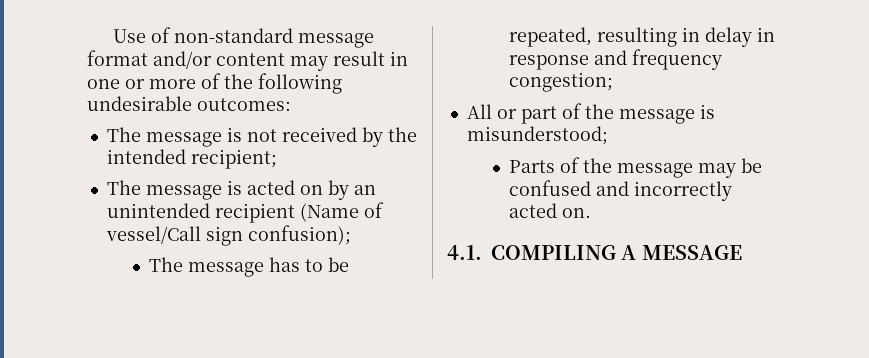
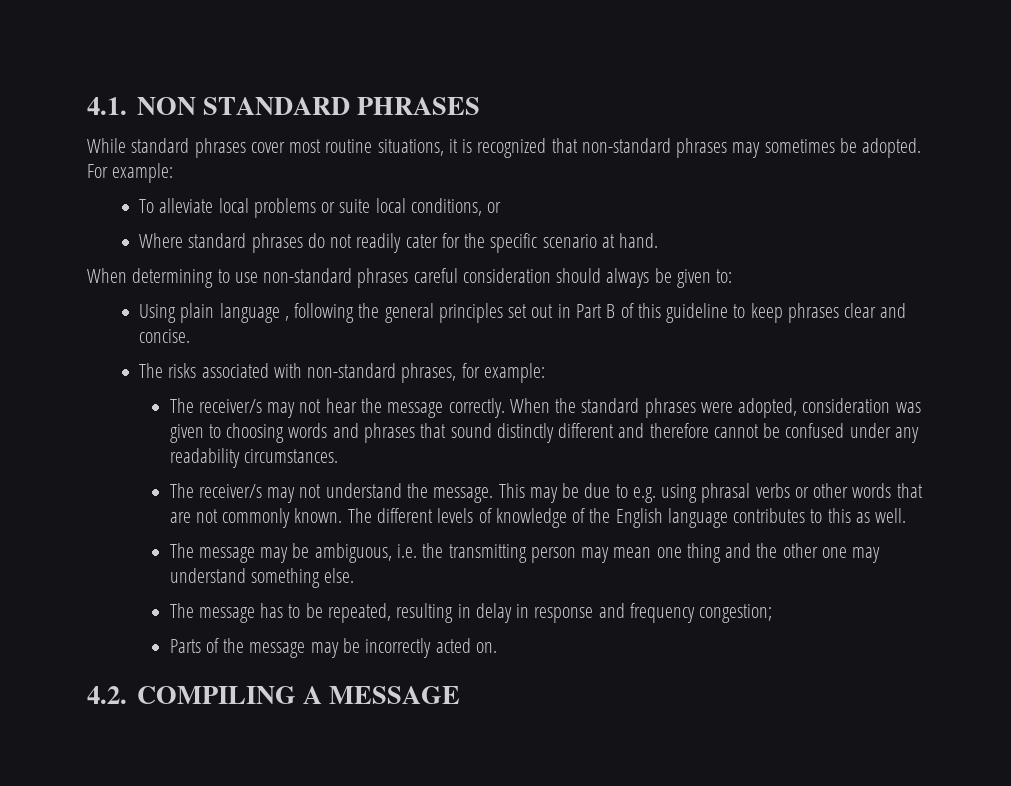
[113,27,375,48] [87,50,408,71] [87,73,342,94] [87,96,291,111] [106,127,417,147] [106,149,277,169] [106,180,376,200] [106,202,384,223] [105,225,351,246] Use of non-standard message format and/or content may result in one or more of the following undesirable outcomes: // The message is not received by the intended recipient; // The message is acted on by an unintended recipient (Name of vessel/Call sign confusion); -> [87,97,481,115] [87,138,922,158] [87,163,174,183] [139,198,502,218] [139,233,659,253] [87,268,733,288] [139,303,907,323] [139,329,191,343] [139,363,545,383] [169,398,921,418] [169,423,919,443] [169,448,338,468] [169,483,923,503] [169,508,907,528] [169,543,881,563] [169,568,355,588] 4.1. NON STANDARD PHRASES // While standard phrases cover most routine situations, it is recognized that non-standard phrases may sometimes be adopted. For example: // To alleviate local problems or suite local conditions, or // Where standard phrases do not readily cater for the specific scenario at hand. // When determining to use non-standard phrases careful consideration should always be given to: // Using plain language , following the general principles set out in Part B of this guideline to keep phrases clear and concise. // The risks associated with non-standard phrases, for example: // The receiver/s may not hear the message correctly. When the standard phrases were adopted, consideration was given to choosing words and phrases that sound distinctly different and therefore cannot be confused under any readability circumstances. // The receiver/s may not understand the message. This may be due to e.g. using phrasal verbs or other words that are not commonly known. The different levels of knowledge of the English language contributes to this as well. // The message may be ambiguous, i.e. the transmitting person may mean one thing and the other one may understand something else.
[466,103,715,124] [466,126,608,145] // All or part of the message is misunderstood; -> (773, 613) none
[509,180,630,196] confused and -> (361, 645) none
[447,245,482,260] 4.1. -> [87,686,127,704] 4.2.

